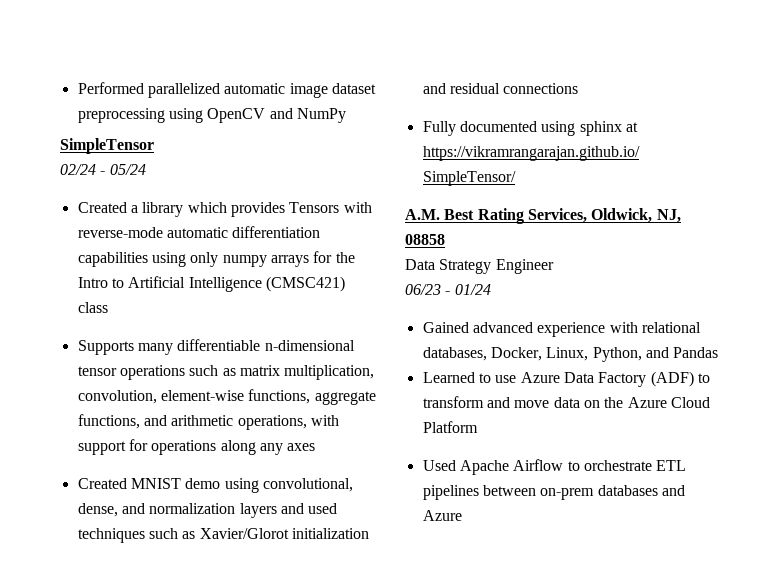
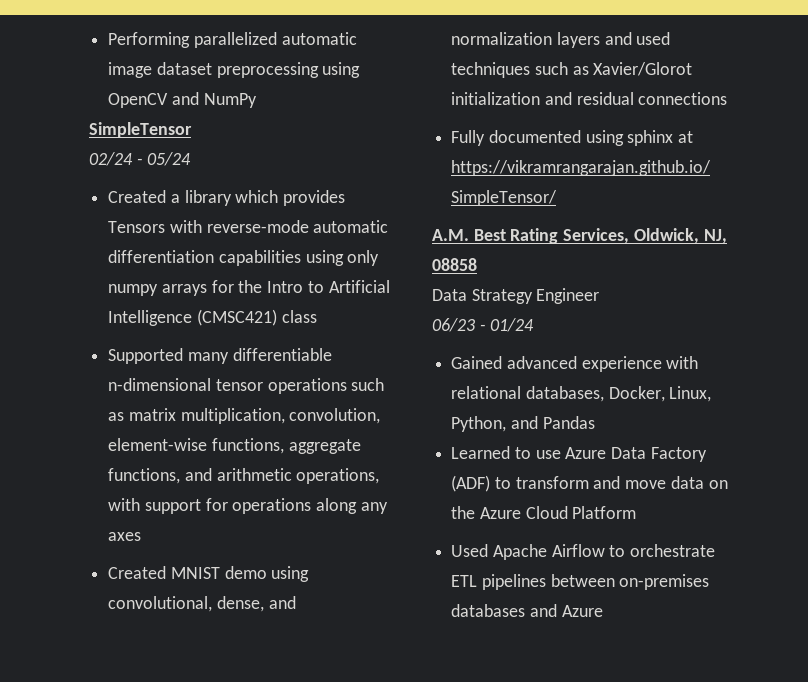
[77,82,144,94] Performed -> [108,32,191,48] Performing
[77,340,134,355] Supports -> [108,348,184,364] Supported
[540,488,595,500] on-prem -> [619,574,710,590] on-premises

